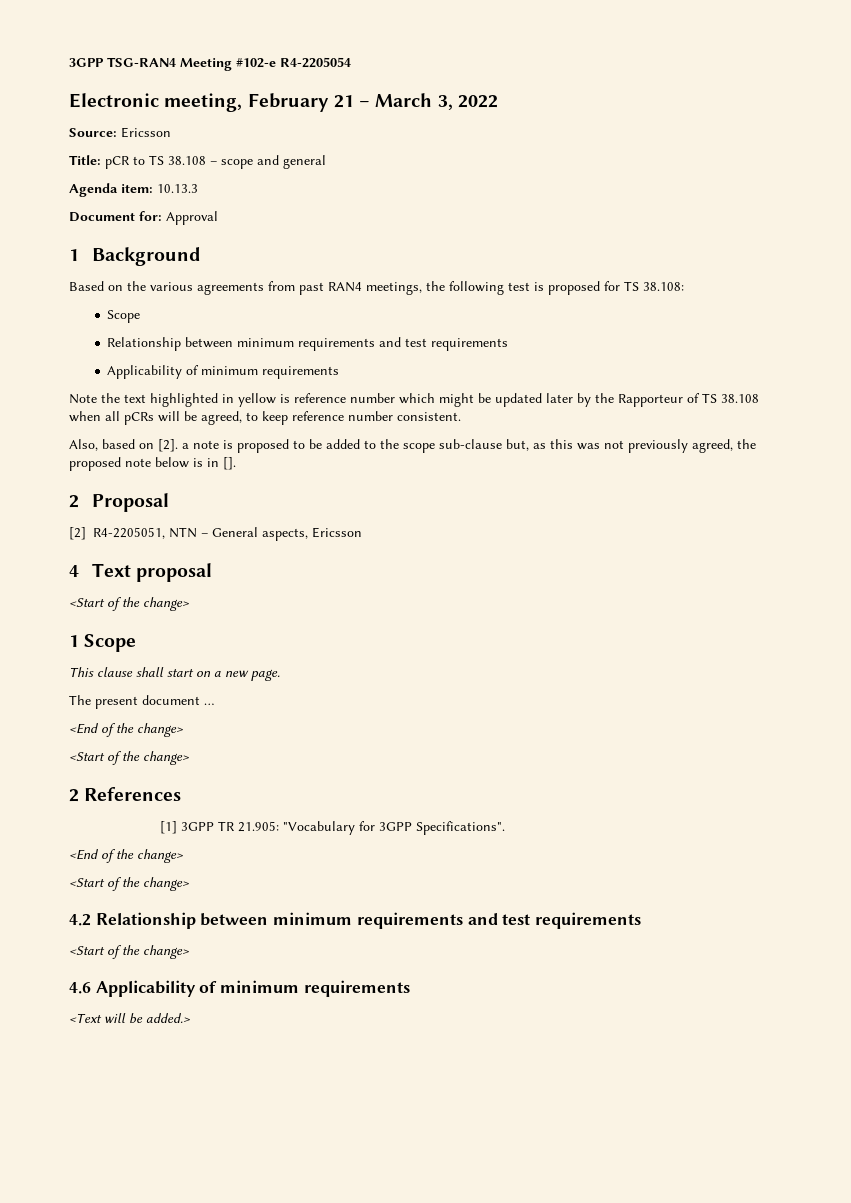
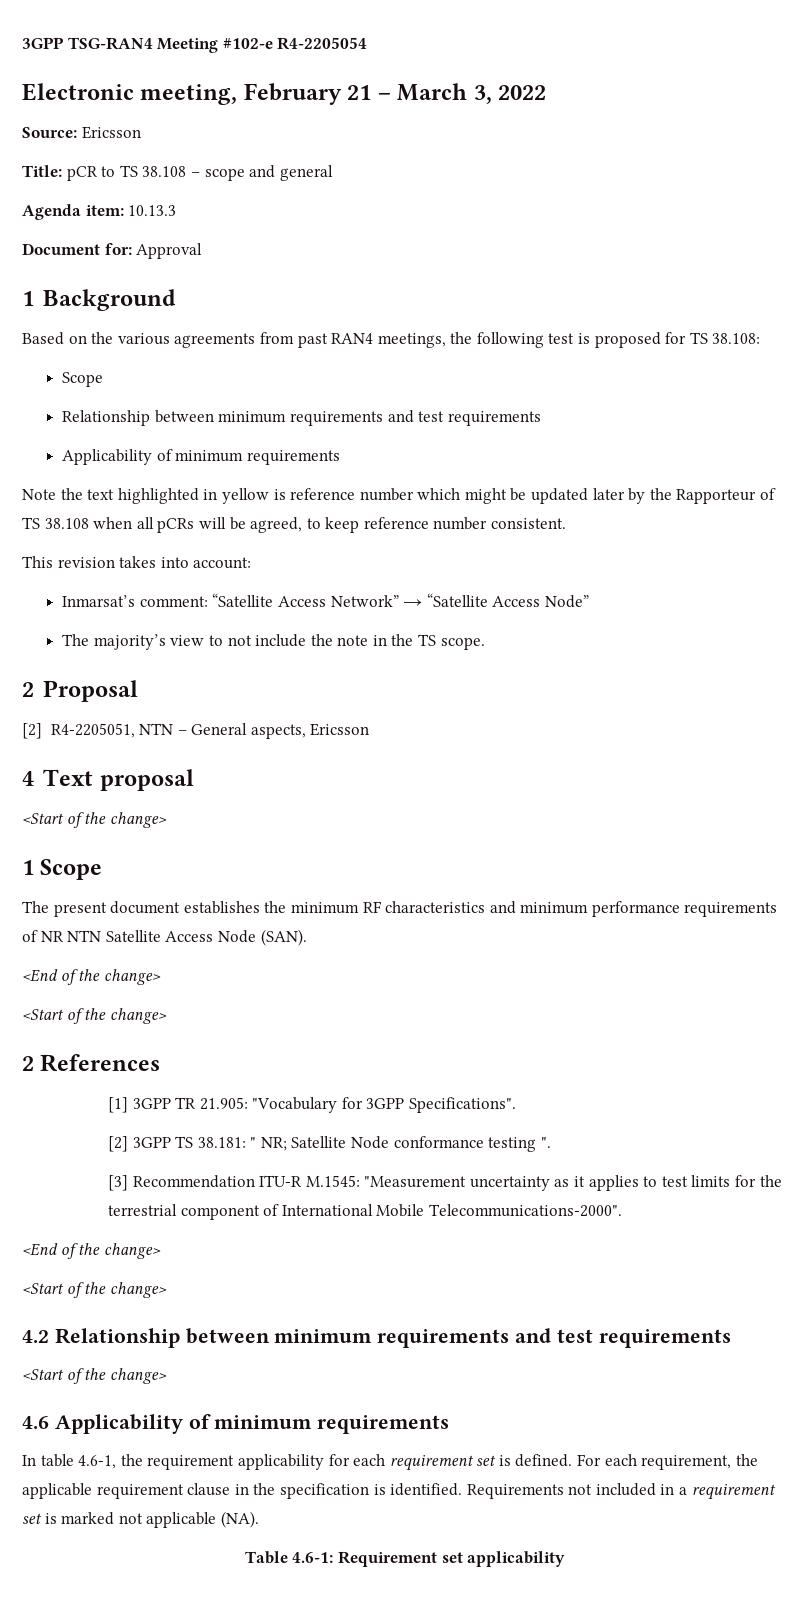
[69,439,756,453] [69,457,236,471] Also, based on [2]. a note is proposed to be added to the scope sub-clause but, as this was not previously agreed, the proposed note below is in []. -> [22,556,252,569] [62,593,589,608] [62,634,485,650] This revision takes into account: // Inmarsat’s comment: “Satellite Access Network” → “Satellite Access Node” // The majority’s view to not include the note in the TS scope.
[69,667,280,681] [69,695,214,709] This clause shall start on a new page. // The present document … -> [22,901,778,917] [22,929,307,946] The present document establishes the minimum RF characteristics and minimum performance requirements of NR NTN Satellite Access Node (SAN).
(506, 828) none -> [107,1136,551,1152] [107,1175,782,1191] [107,1204,622,1220] // [2] 3GPP TS 38.181: " NR; Satellite Node conformance testing ". // [3] Recommendation ITU-R M.1545: "Measurement uncertainty as it applies to test limits for the terrestrial component of International Mobile Telecommunications-2000".
[69,1013,190,1024] <Text will be added.> -> [22,1454,758,1471] [22,1483,776,1500] [22,1511,259,1528] [244,1551,566,1567] In table 4.6-1, the requirement applicability for each requirement set is defined. For each requirement, the applicable requirement clause in the specification is identified. Requirements not included in a requirement set is marked not applicable (NA). // Table 4.6-1: Requirement set applicability

